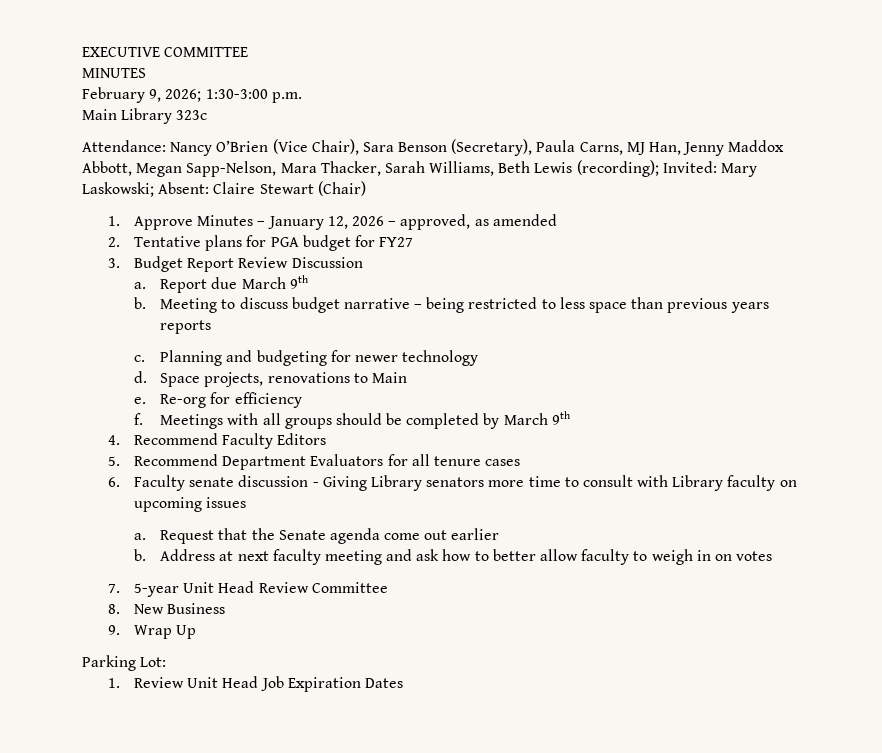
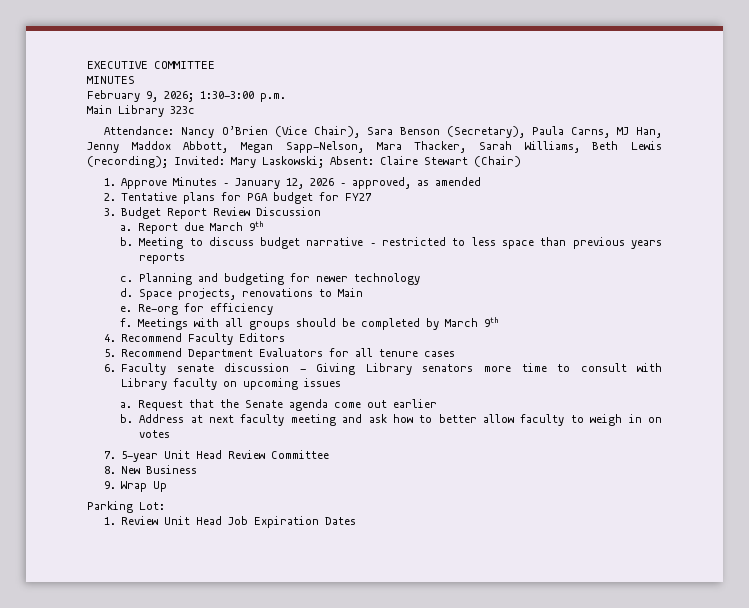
[426,297,465,313] being -> (376, 244) none

